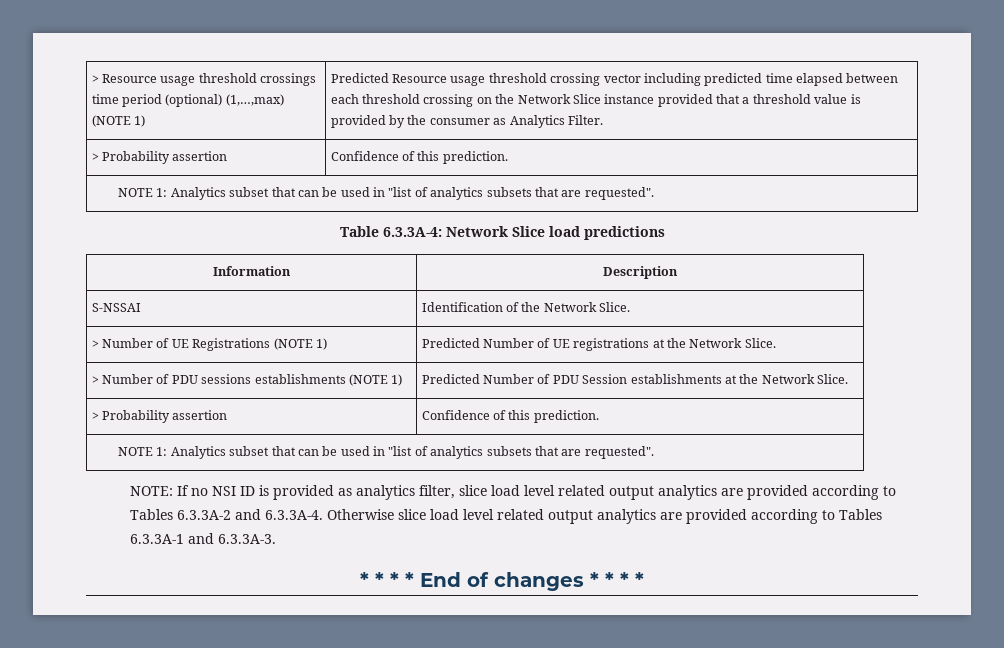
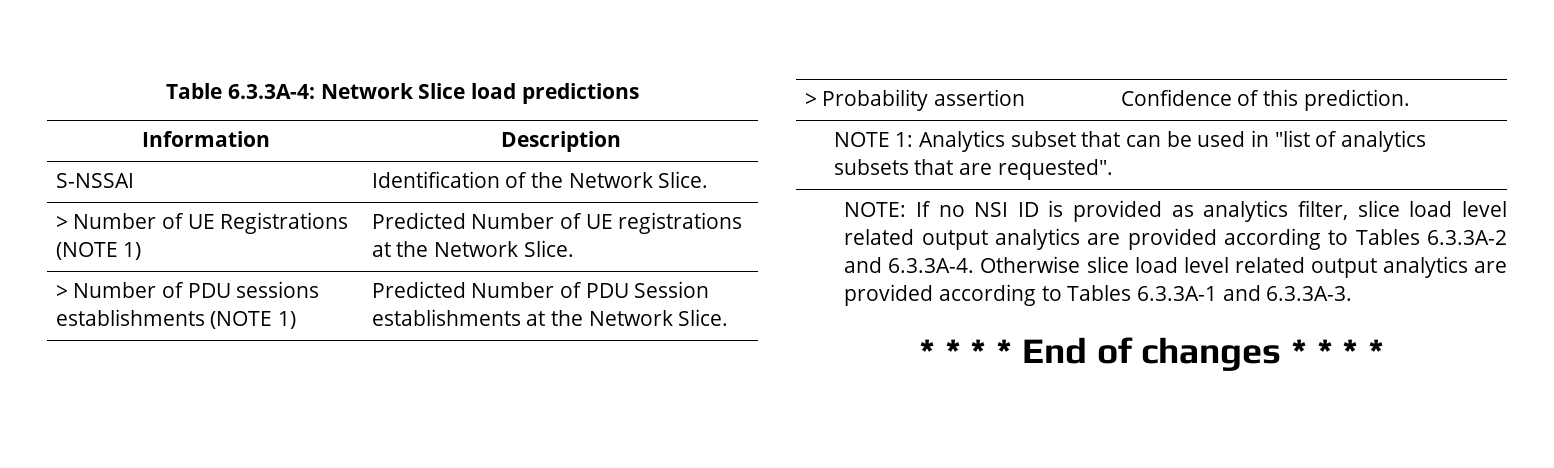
[91,73,317,86] [91,94,284,107] [91,115,146,127] [330,73,899,86] [330,94,861,107] [330,115,603,128] [91,151,228,164] [330,151,508,164] [118,187,654,200] > Resource usage threshold crossings time period (optional) (1,…,max) (NOTE 1) | Predicted Resource usage threshold crossing vector including predicted time elapsed between each threshold crossing on the Network Slice instance provided that a threshold value is provided by the consumer as Analytics Filter. // > Probability assertion | Confidence of this prediction. // NOTE 1: Analytics subset that can be used in "list of analytics subsets that are requested". // -> (166, 91) none

